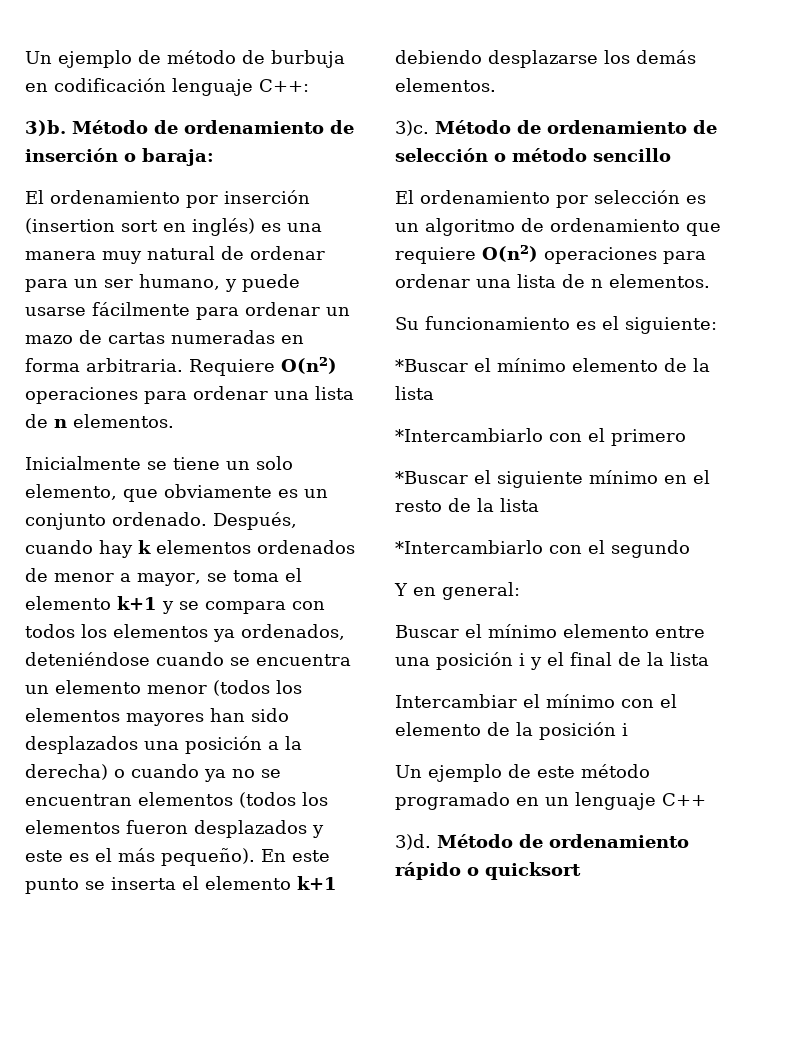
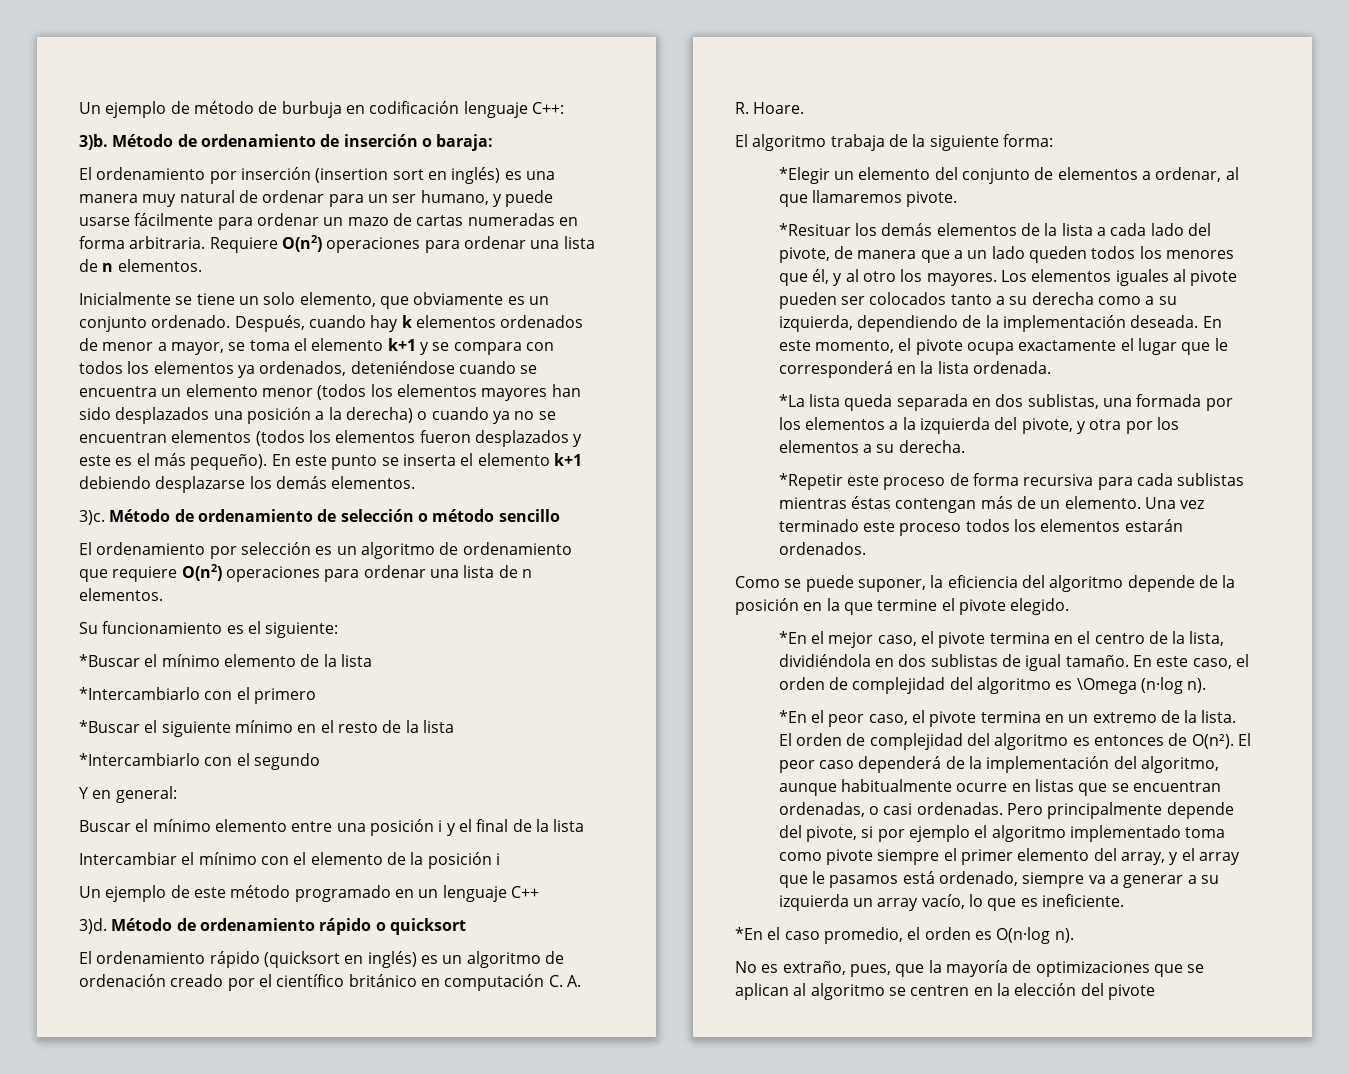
(581, 871) none -> [79,951,564,968] [79,974,581,991] [735,102,805,114] [735,134,1053,151] [778,167,1239,184] [778,190,958,207] [778,223,1211,236] [778,246,1234,263] [778,269,1238,286] [778,292,1177,309] [778,315,1222,332] [778,338,1228,355] [778,361,1051,378] [778,394,1233,411] [778,417,1179,434] [778,440,965,453] [778,473,1245,490] [778,496,1205,513] [778,519,1183,536] [778,542,866,555] [735,575,1236,592] [735,598,1070,615] [778,631,1225,648] [778,654,1249,671] [778,677,1207,694] [778,710,1237,727] [778,733,1251,750] [778,756,1219,773] [778,779,1221,796] [778,802,1234,819] [778,825,1226,842] [778,848,1240,865] [778,871,1219,888] [778,894,1124,911] [735,927,1074,944] [735,960,1205,977] [735,983,1155,1000] // El ordenamiento rápido (quicksort en inglés) es un algoritmo de ordenación creado por el científico británico en computación C. A. R. Hoare. // El algoritmo trabaja de la siguiente forma: // *Elegir un elemento del conjunto de elementos a ordenar, al que llamaremos pivote. // *Resituar los demás elementos de la lista a cada lado del pivote, de manera que a un lado queden todos los menores que él, y al otro los mayores. Los elementos iguales al pivote pueden ser colocados tanto a su derecha como a su izquierda, dependiendo de la implementación deseada. En este momento, el pivote ocupa exactamente el lugar que le corresponderá en la lista ordenada. // *La lista queda separada en dos sublistas, una formada por los elementos a la izquierda del pivote, y otra por los elementos a su derecha. // *Repetir este proceso de forma recursiva para cada sublistas mientras éstas contengan más de un elemento. Una vez terminado este proceso todos los elementos estarán ordenados. // Como se puede suponer, la eficiencia del algoritmo depende de la posición en la que termine el pivote elegido. // *En el mejor caso, el pivote termina en el centro de la lista, dividiéndola en dos sublistas de igual tamaño. En este caso, el orden de complejidad del algoritmo es \Omega (n·log n). // *En el peor caso, el pivote termina en un extremo de la lista. El orden de complejidad del algoritmo es entonces de O(n²). El peor caso dependerá de la implementación del algoritmo, aunque habitualmente ocurre en listas que se encuentran ordenadas, o casi ordenadas. Pero principalmente depende del pivote, si por ejemplo el algoritmo implementado toma como pivote siempre el primer elemento del array, y el array que le pasamos está ordenado, siempre va a generar a su izquierda un array vacío, lo que es ineficiente. // *En el caso promedio, el orden es O(n·log n). // No es extraño, pues, que la mayoría de optimizaciones que se aplican al algoritmo se centren en la elección del pivote

